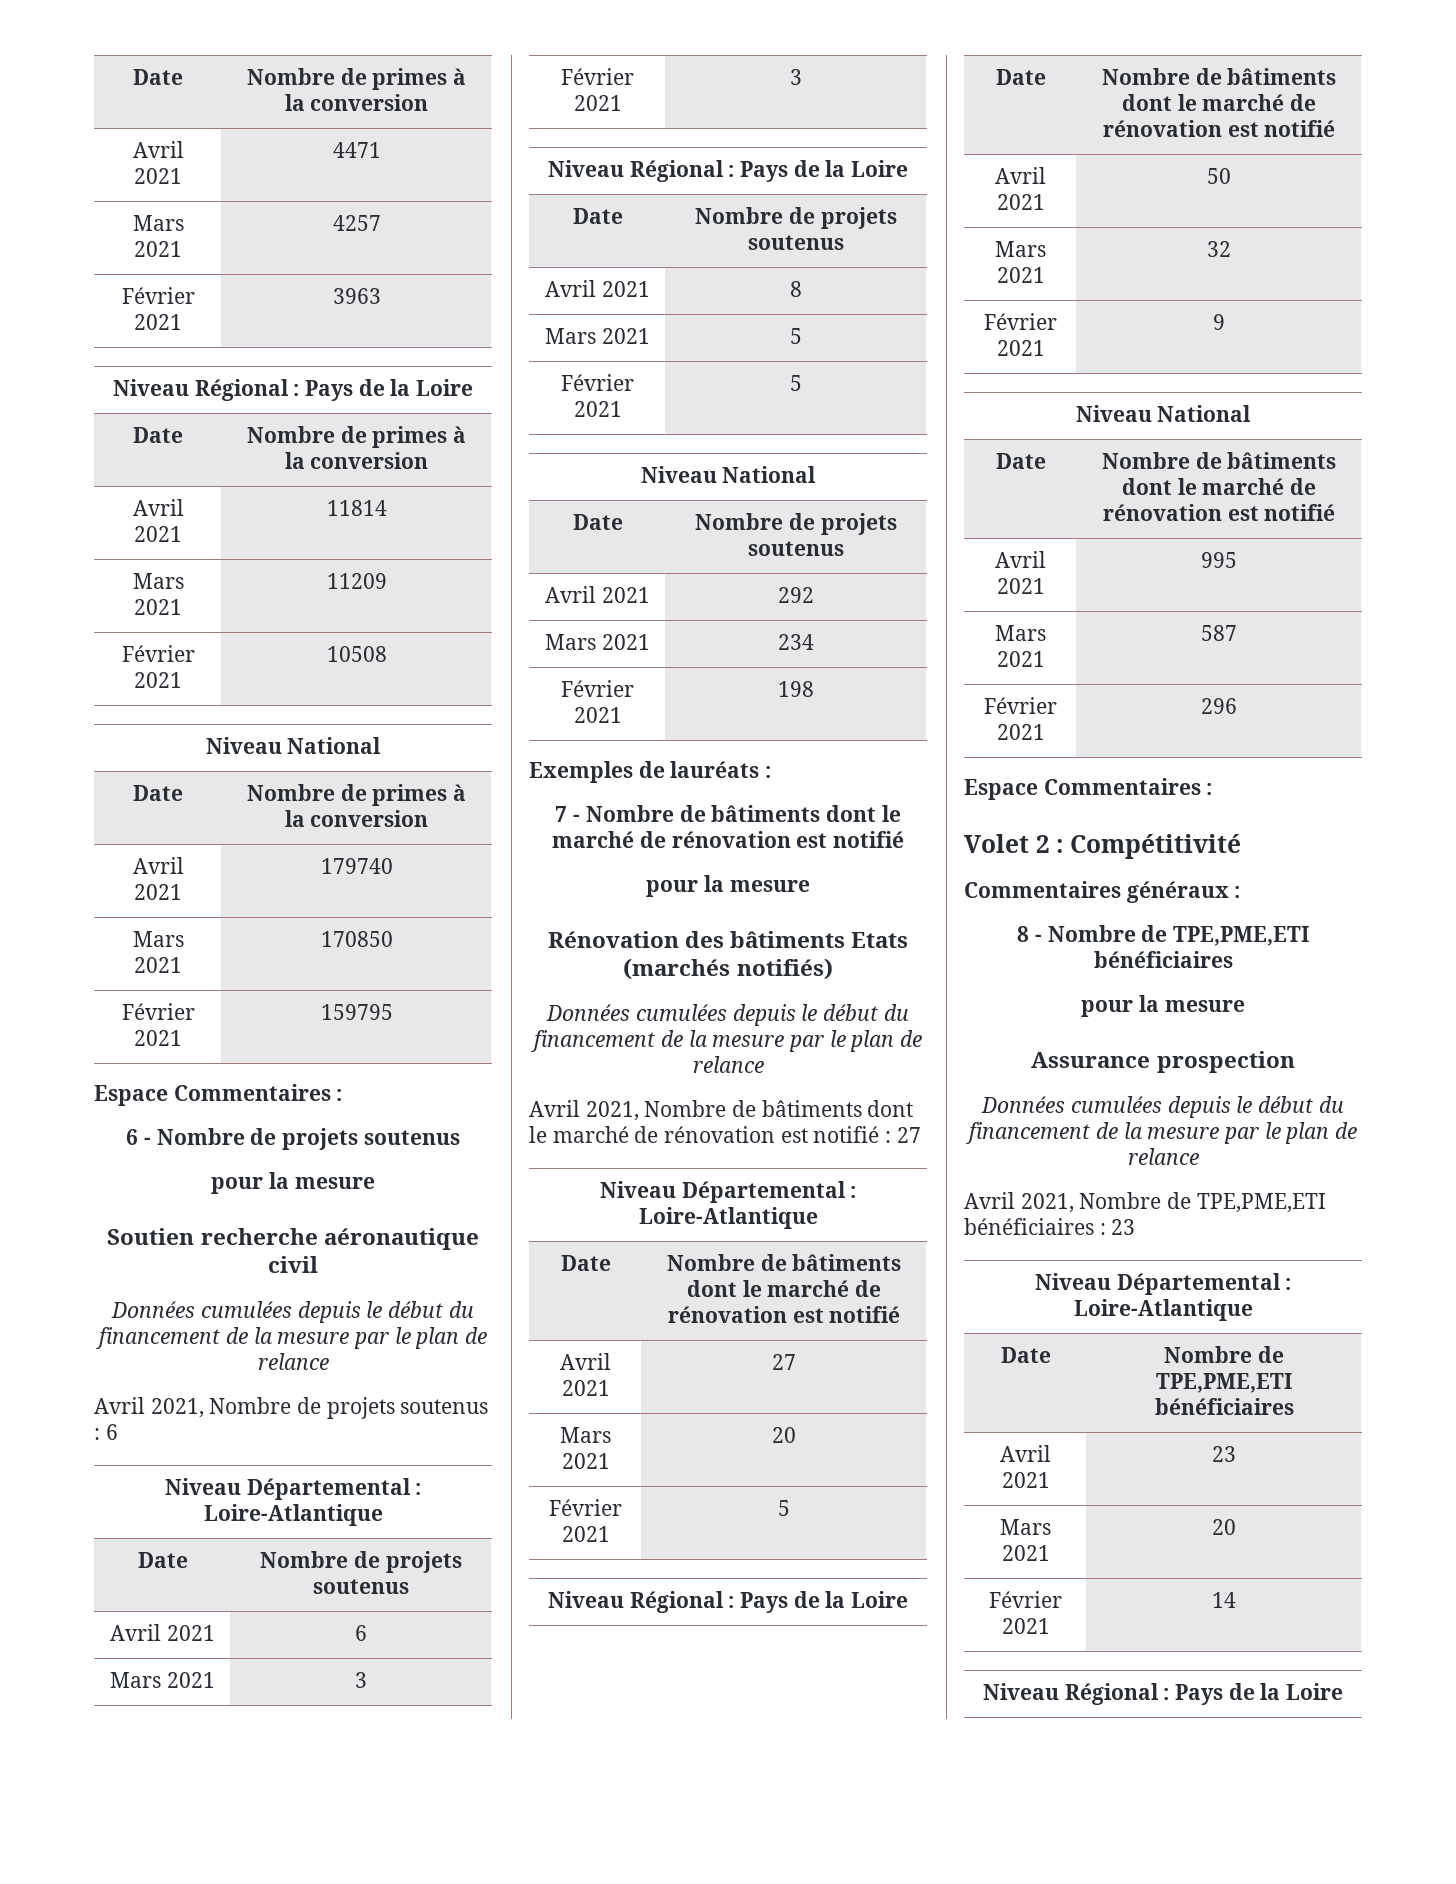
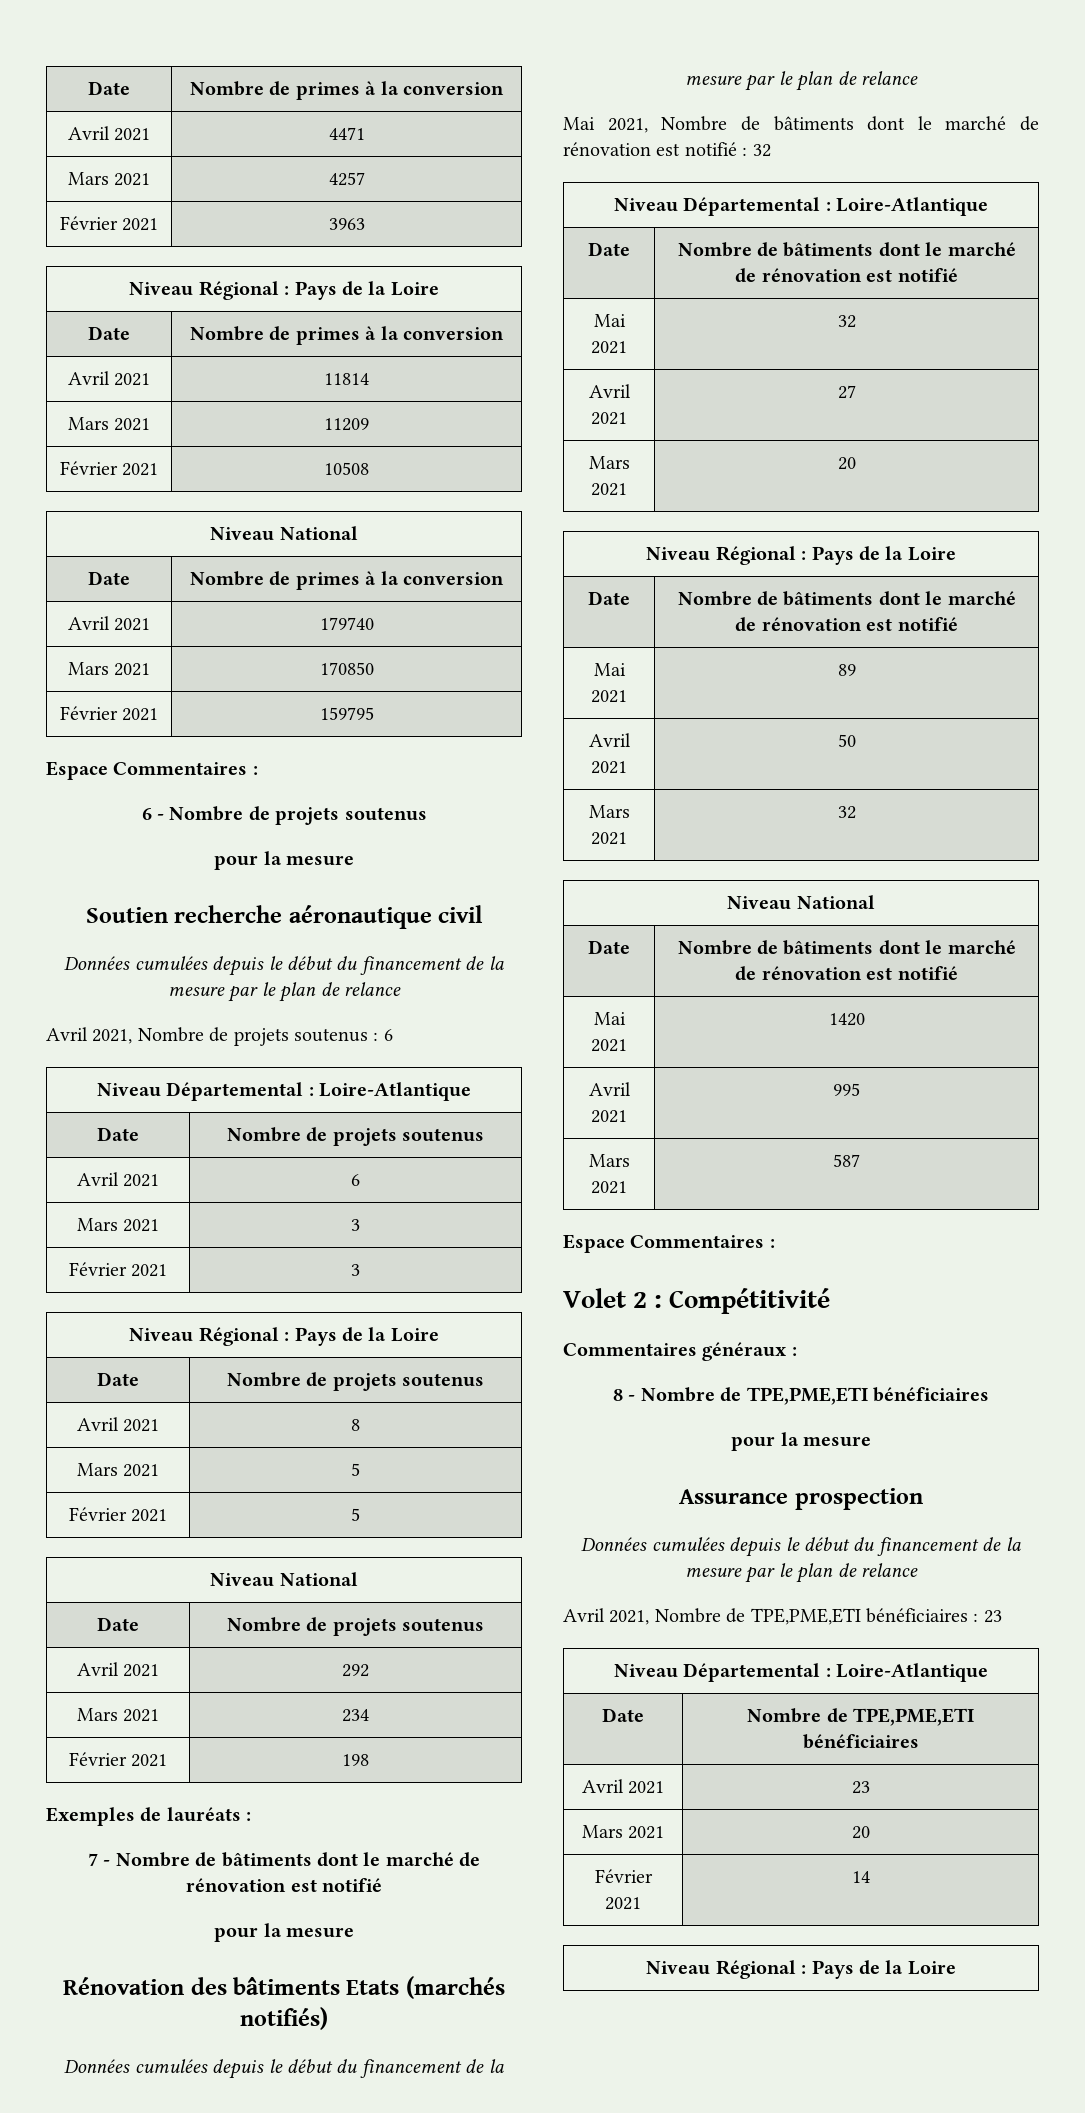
[529,1100,580,1117] Avril -> [563,117,595,130] Mai
[896,1127,921,1143] 27 -> [752,144,771,157] 32
(901, 1314) none -> [593,314,626,327] [591,341,627,354] [837,315,856,328] // Mai 2021 | 32
[549,1499,622,1516] [561,1526,610,1542] [778,1500,790,1516] // Février 2021 | 5 -> (856, 463) none
(1336, 128) none -> [593,663,626,676] [591,690,627,703] [837,664,856,676] // Mai 2021 | 89
[984,313,1057,330] [996,340,1045,356] [1213,314,1225,330] // Février 2021 | 9 -> (856, 812) none
(1336, 512) none -> [593,1012,626,1025] [591,1039,627,1052] [828,1013,865,1026] // Mai 2021 | 1420
[984,697,1057,714] [996,724,1045,740] [1201,698,1237,714] // Février 2021 | 296 -> (860, 1160) none

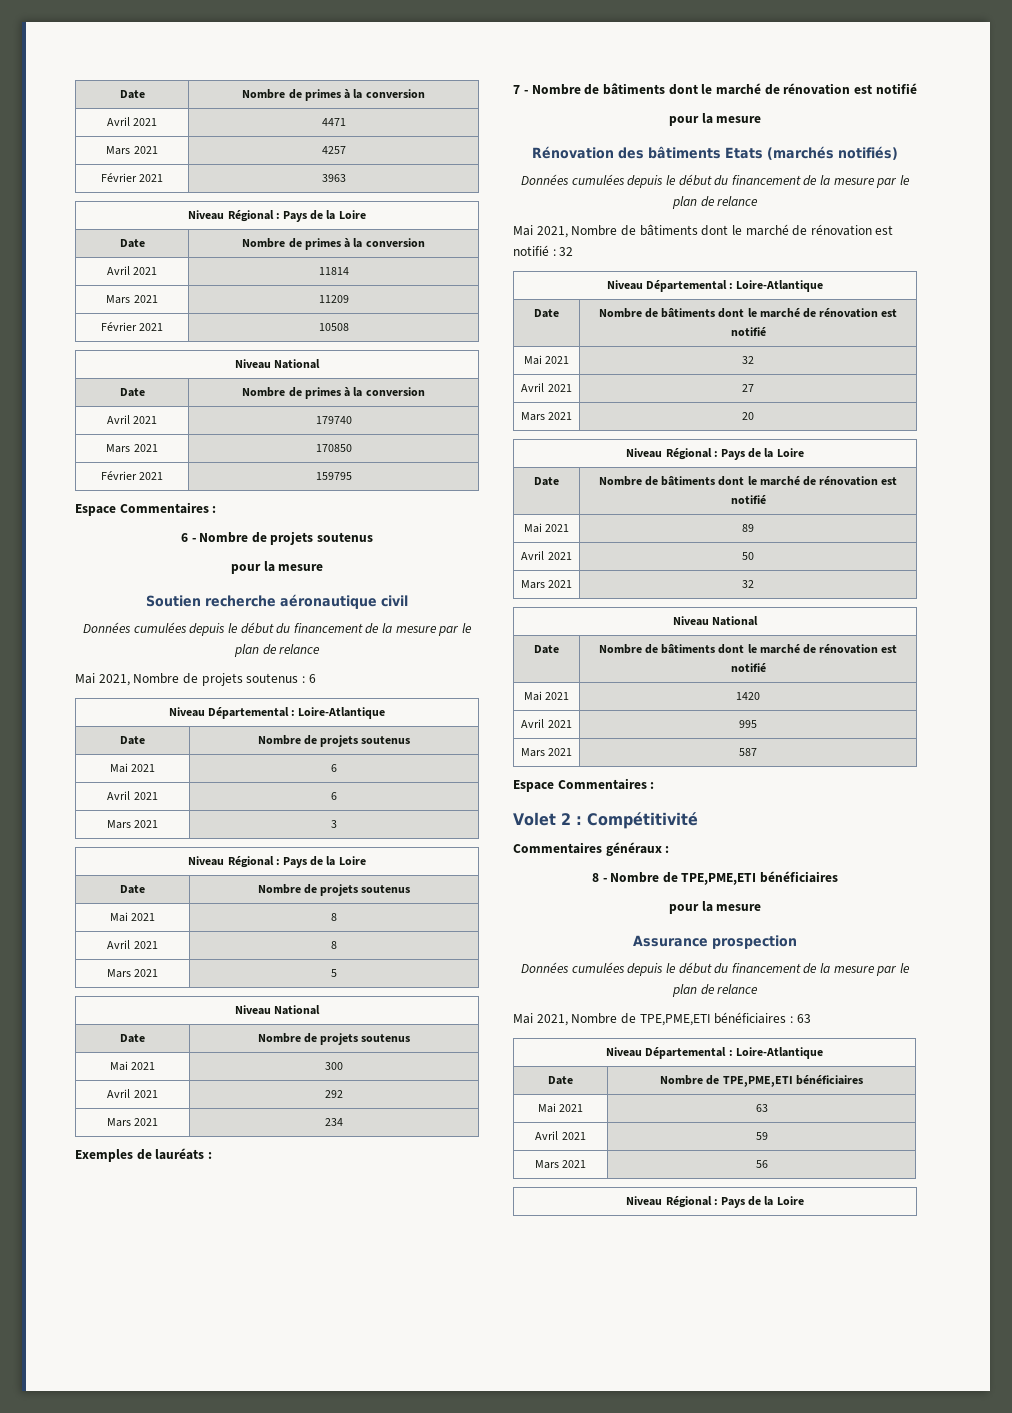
[46,1027,88,1041] Avril -> [75,673,95,684] Mai
(485, 1135) none -> [109,763,156,773] [331,764,337,772] // Mai 2021 | 6
[68,1262,168,1277] [351,1264,361,1276] // Février 2021 | 3 -> (337, 824) none
(485, 1380) none -> [109,912,156,922] [331,913,337,921] // Mai 2021 | 8
[68,1507,168,1522] [351,1508,361,1521] // Février 2021 | 5 -> (337, 973) none
(485, 1625) none -> [109,1061,156,1071] [325,1062,343,1070] // Mai 2021 | 300
[68,1752,168,1767] [342,1754,370,1766] // Février 2021 | 198 -> (343, 1122) none
[563,1608,605,1622] Avril -> [513,1013,533,1024] Mai
[983,1610,1002,1623] 23 -> [796,1014,811,1023] 63
[581,1779,665,1794] [851,1781,870,1794] [581,1825,665,1839] [851,1826,870,1839] [594,1869,653,1883] [605,1897,641,1910] [851,1871,870,1883] // Avril 2021 | 23 // Mars 2021 | 20 // Février 2021 | 14 -> [537,1103,584,1113] [755,1104,768,1112] [535,1131,586,1140] [755,1132,768,1140] [534,1160,587,1169] [755,1160,768,1168] // Mai 2021 | 63 // Avril 2021 | 59 // Mars 2021 | 56

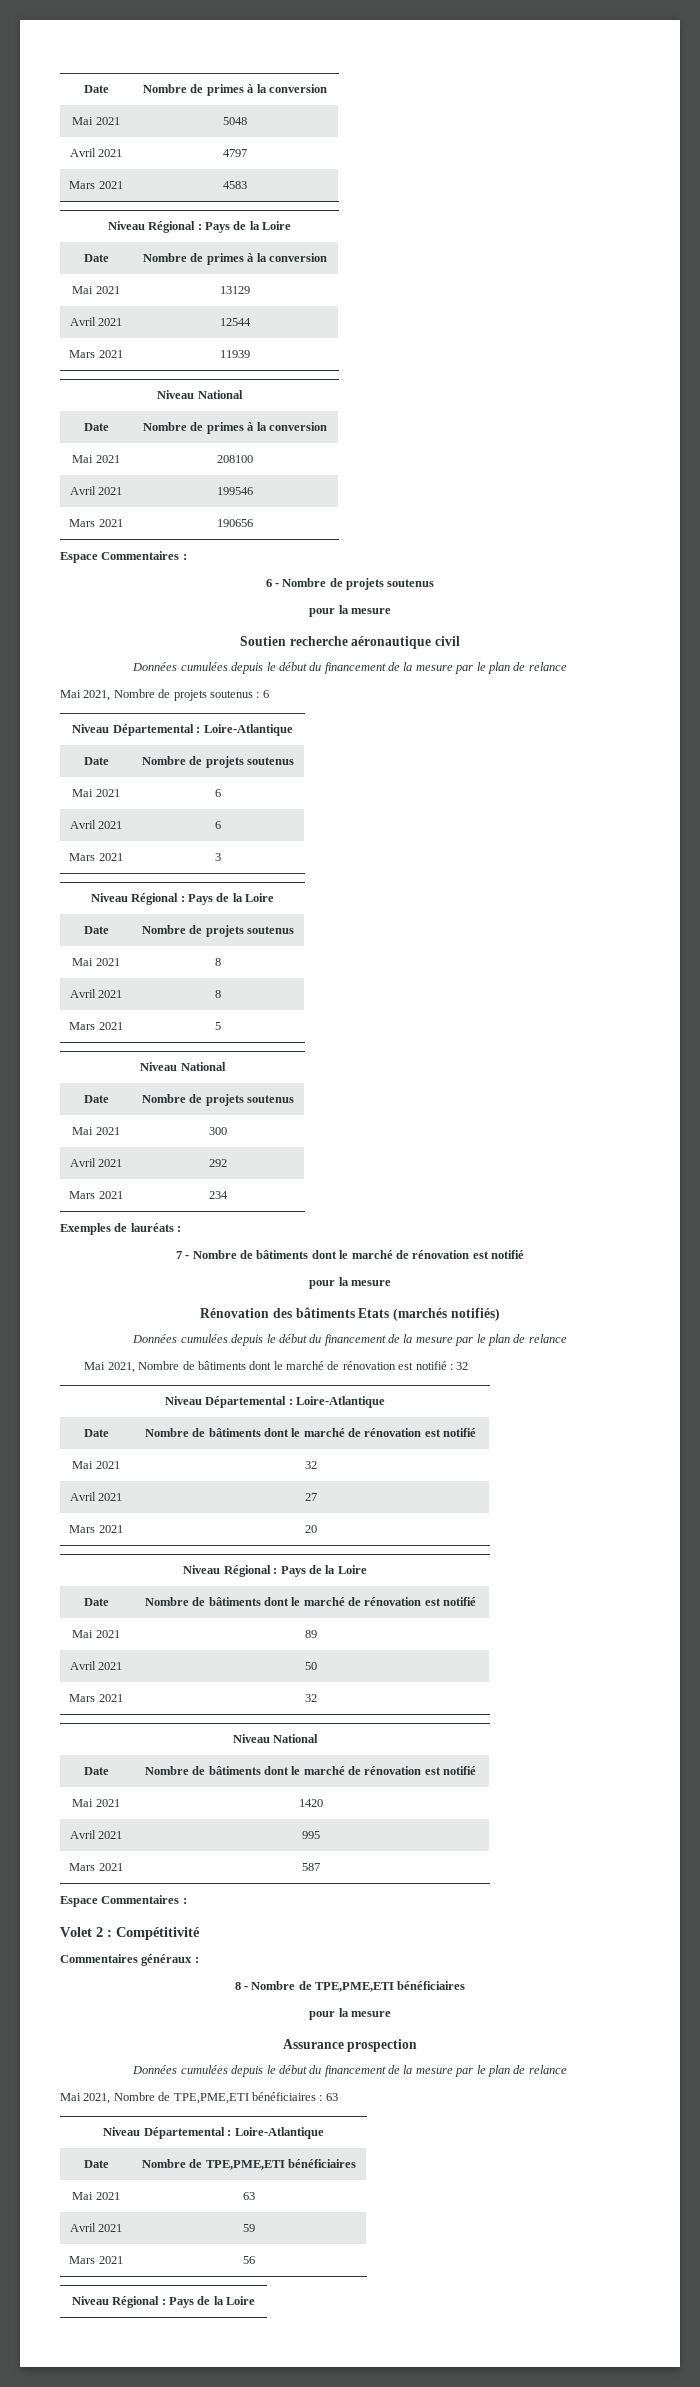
[119,90,145,99] [242,89,425,101] [106,117,158,126] [321,118,346,126] [106,146,158,155] [321,146,346,154] [100,173,164,182] [321,174,346,182] Date | Nombre de primes à la conversion // Avril 2021 | 4471 // Mars 2021 | 4257 // Février 2021 | 3963 -> [83,85,109,93] [143,84,327,96] [72,117,120,125] [223,117,247,125] [69,148,123,157] [223,149,247,157] [69,181,123,189] [223,181,247,189] Date | Nombre de primes à la conversion // Mai 2021 | 5048 // Avril 2021 | 4797 // Mars 2021 | 4583
[106,266,158,275] [318,267,349,275] [106,295,158,304] [318,295,349,303] [100,322,164,331] [318,323,349,331] // Avril 2021 | 11814 // Mars 2021 | 11209 // Février 2021 | 10508 -> [72,286,120,294] [220,286,250,294] [69,317,123,326] [220,318,251,326] [69,350,123,358] [220,350,250,358] // Mai 2021 | 13129 // Avril 2021 | 12544 // Mars 2021 | 11939
[106,415,158,424] [315,416,352,424] [106,444,158,453] [315,444,352,452] [100,471,164,480] [315,472,352,480] // Avril 2021 | 179740 // Mars 2021 | 170850 // Février 2021 | 159795 -> [72,455,120,463] [217,455,253,463] [69,486,123,495] [217,487,253,495] [69,519,123,527] [217,519,253,527] // Mai 2021 | 208100 // Avril 2021 | 199546 // Mars 2021 | 190656

